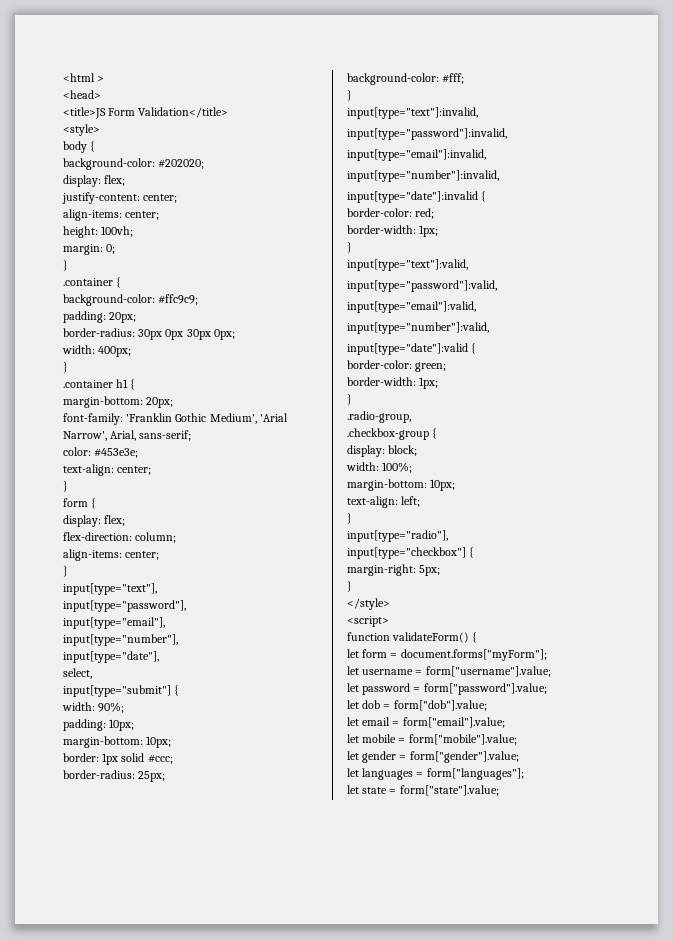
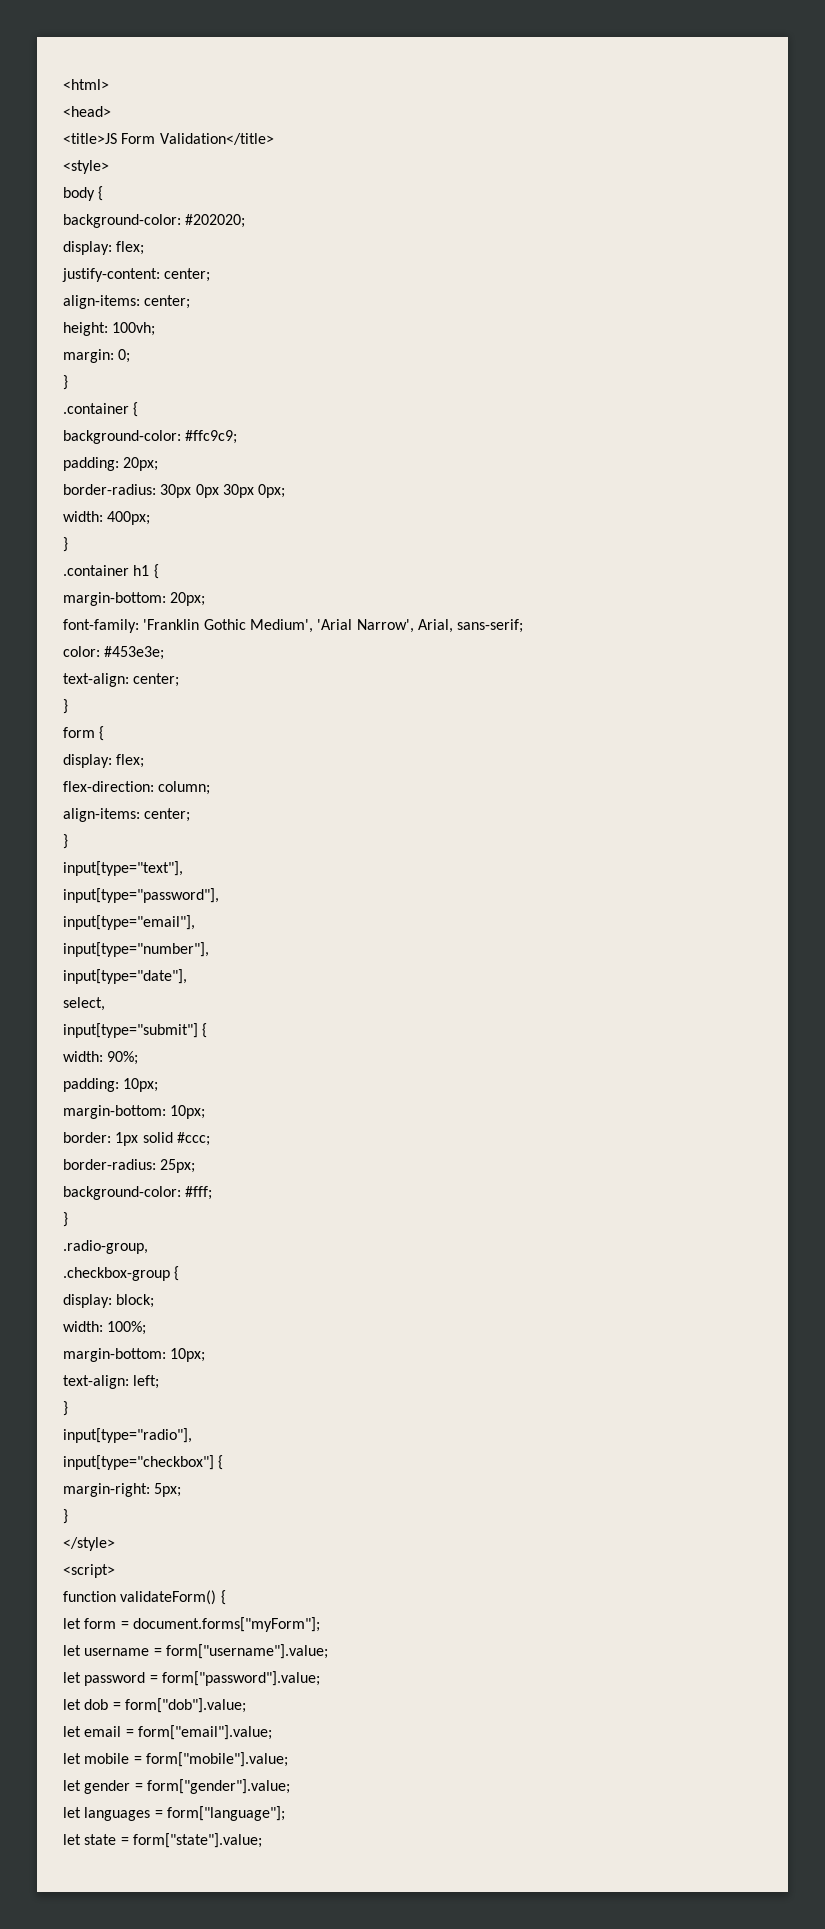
[63,73,105,82] <html > -> [63,79,109,90] <html>
[347,107,478,119] [347,128,507,140] [347,149,486,161] [347,170,499,182] [347,191,487,203] [347,208,435,219] [347,225,439,237] [347,242,352,253] [347,259,468,271] [347,280,497,292] [347,301,476,313] [347,322,489,334] [347,343,477,355] [347,360,447,372] [347,377,439,389] [347,394,352,405] // input[type="text"]:invalid, // input[type="password"]:invalid, // input[type="email"]:invalid, // input[type="number"]:invalid, // input[type="date"]:invalid { // border-color: red; // border-width: 1px; // } // input[type="text"]:valid, // input[type="password"]:valid, // input[type="email"]:valid, // input[type="number"]:valid, // input[type="date"]:valid { // border-color: green; // border-width: 1px; // } -> (68, 1219) none
[426,768,524,780] form["languages"]; -> [166,1806,285,1821] form["language"];

